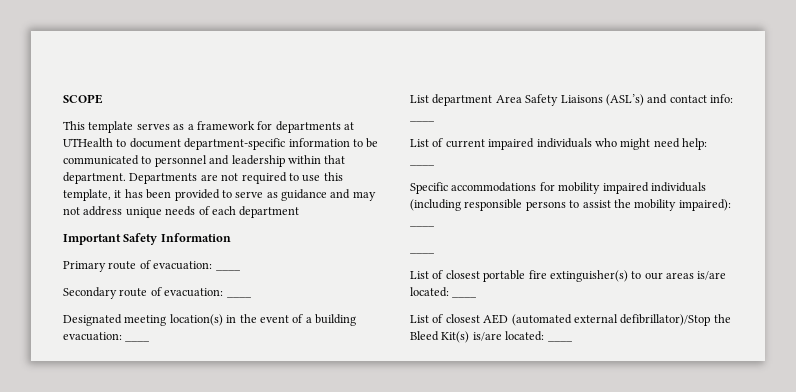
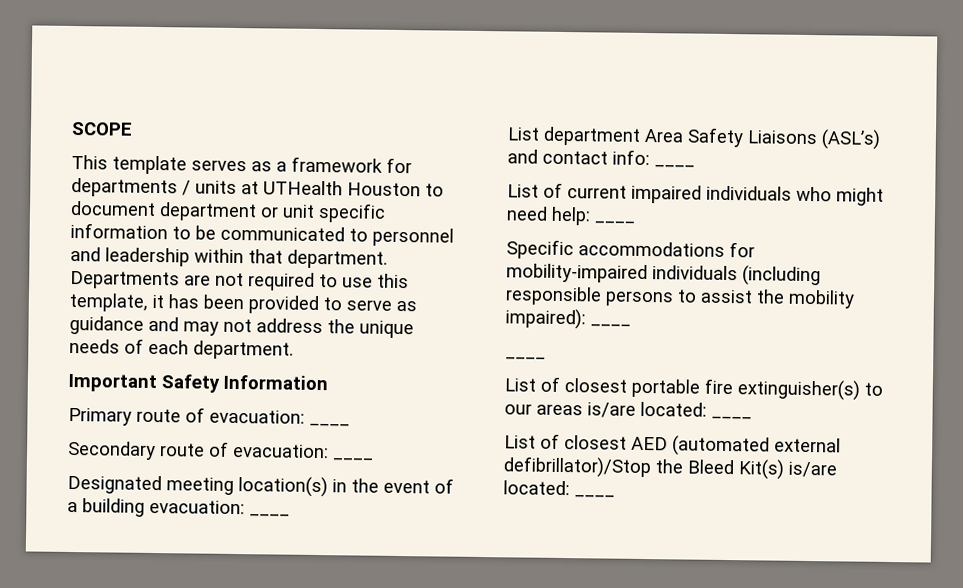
(341, 127) none -> [182,180,237,196] / units
(113, 142) none -> [347,182,421,197] Houston
[184,138,286,150] department-specific -> [159,202,386,223] department or unit specific
(123, 211) none -> [327,319,355,334] the
[239,206,300,218] department -> [193,340,294,360] department.
[558,182,649,194] mobility impaired -> [506,263,648,284] mobility-impaired

